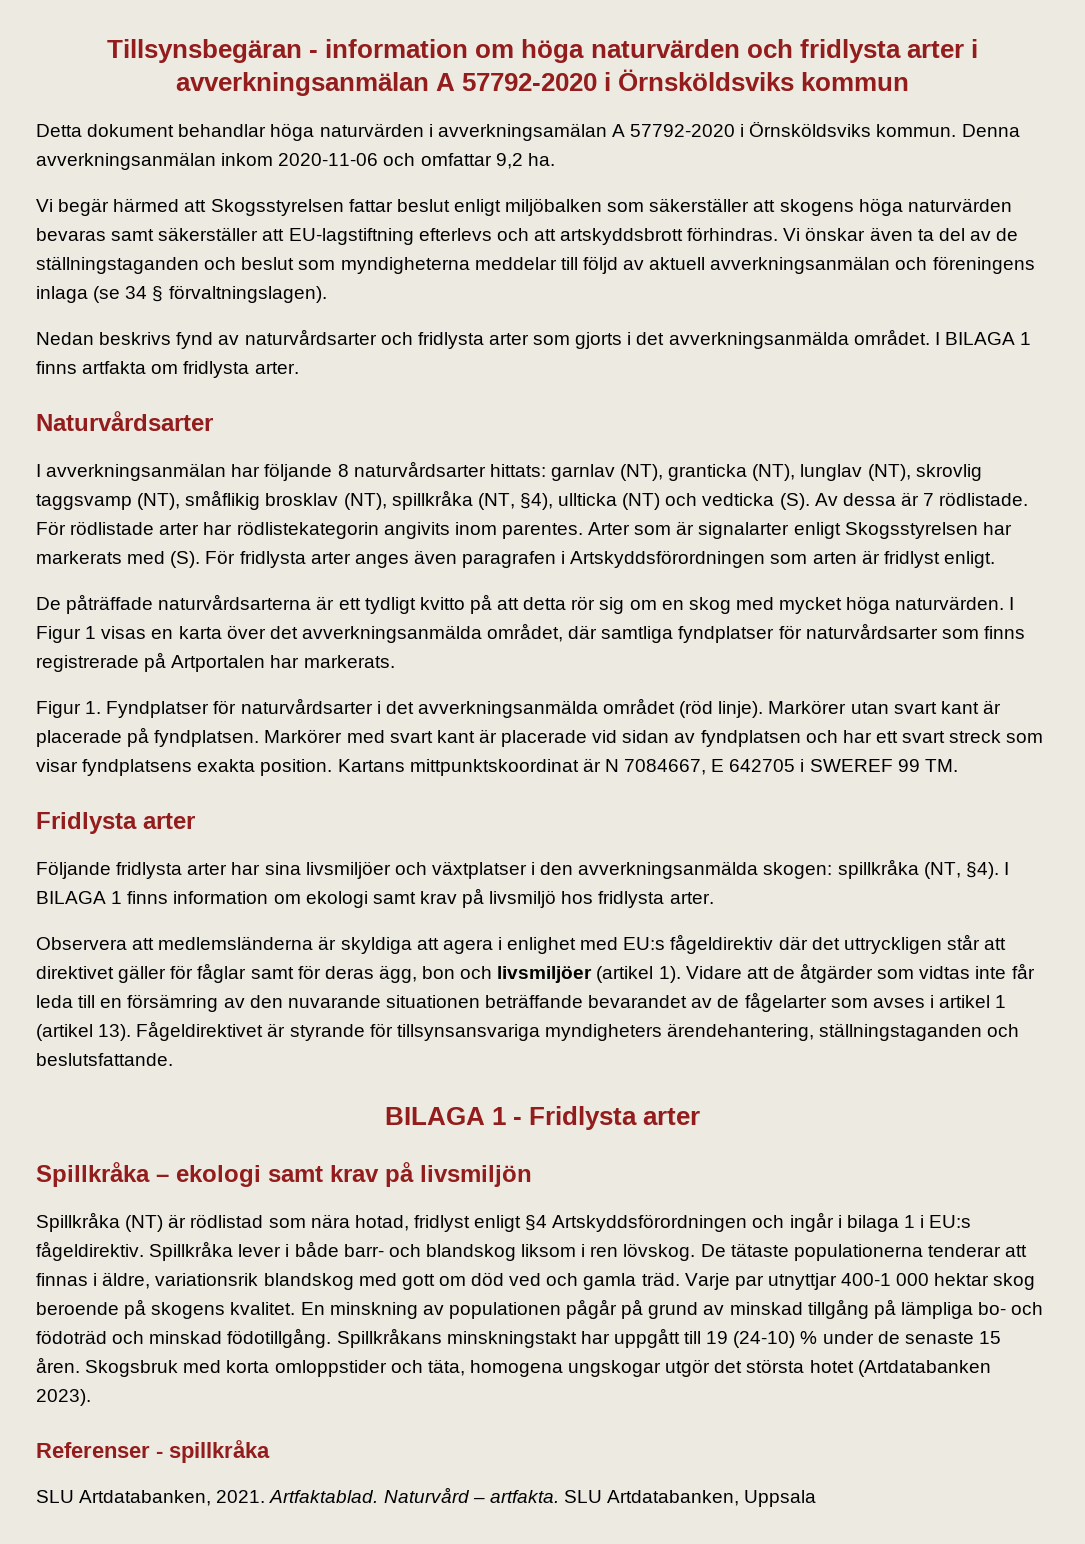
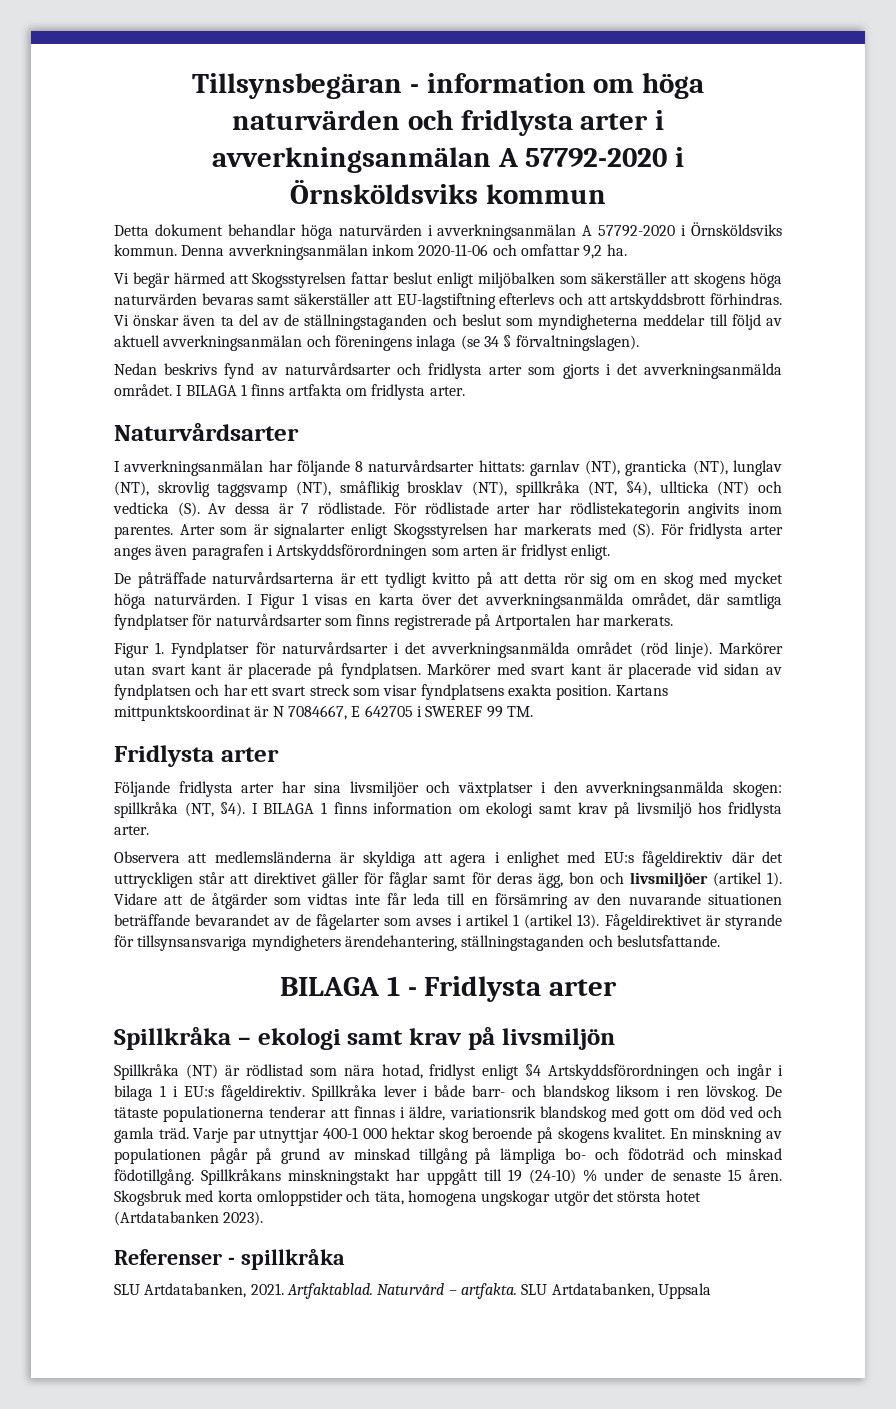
[437,123,607,141] avverkningsamälan -> [437,224,577,240] avverkningsanmälan

